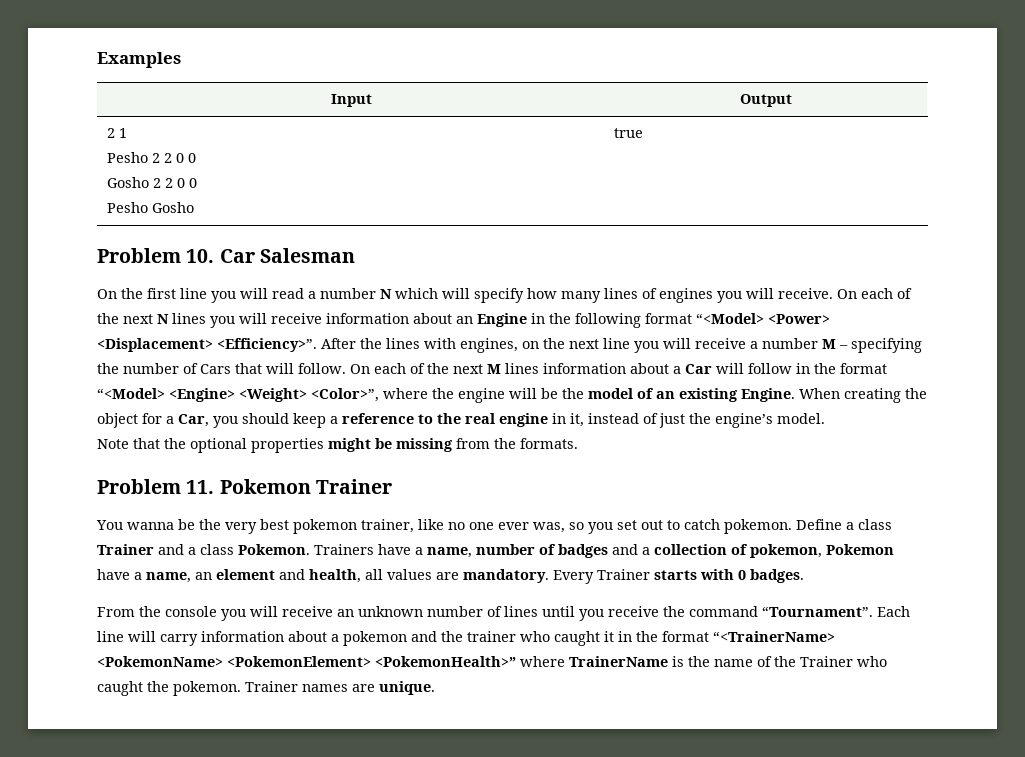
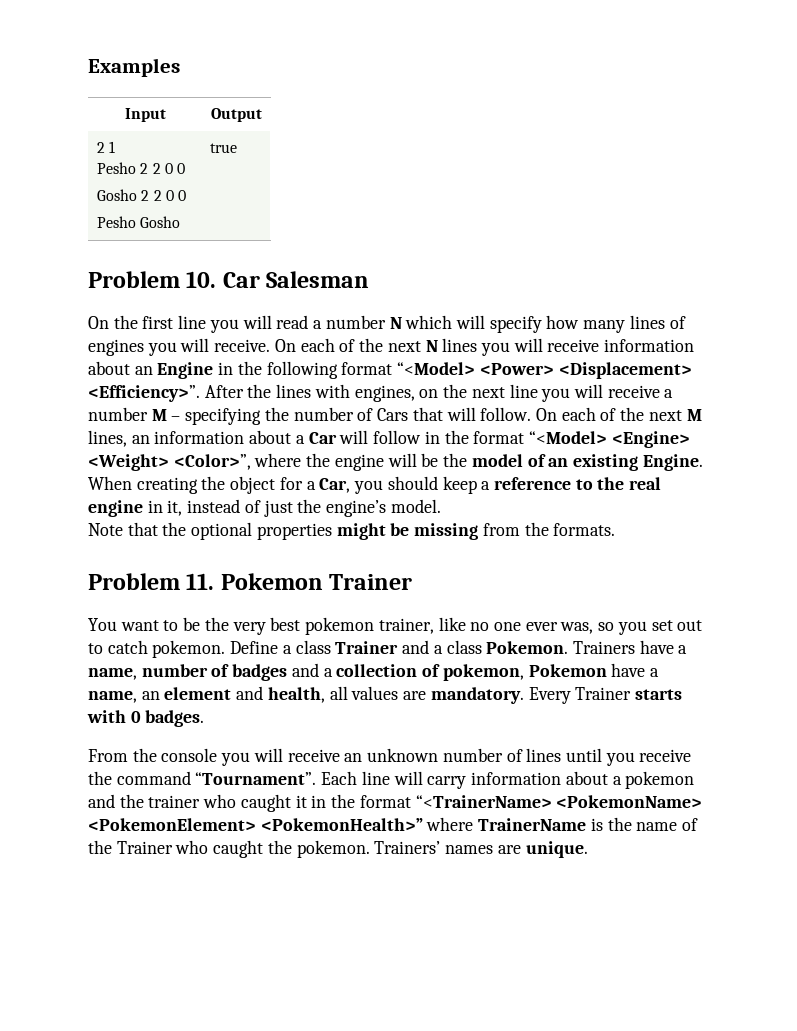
[505,363,539,374] lines -> [88,430,150,447] lines, an
[127,522,174,530] wanna -> [120,620,179,631] want to
[245,681,298,692] Trainer -> [374,841,441,854] Trainers’

